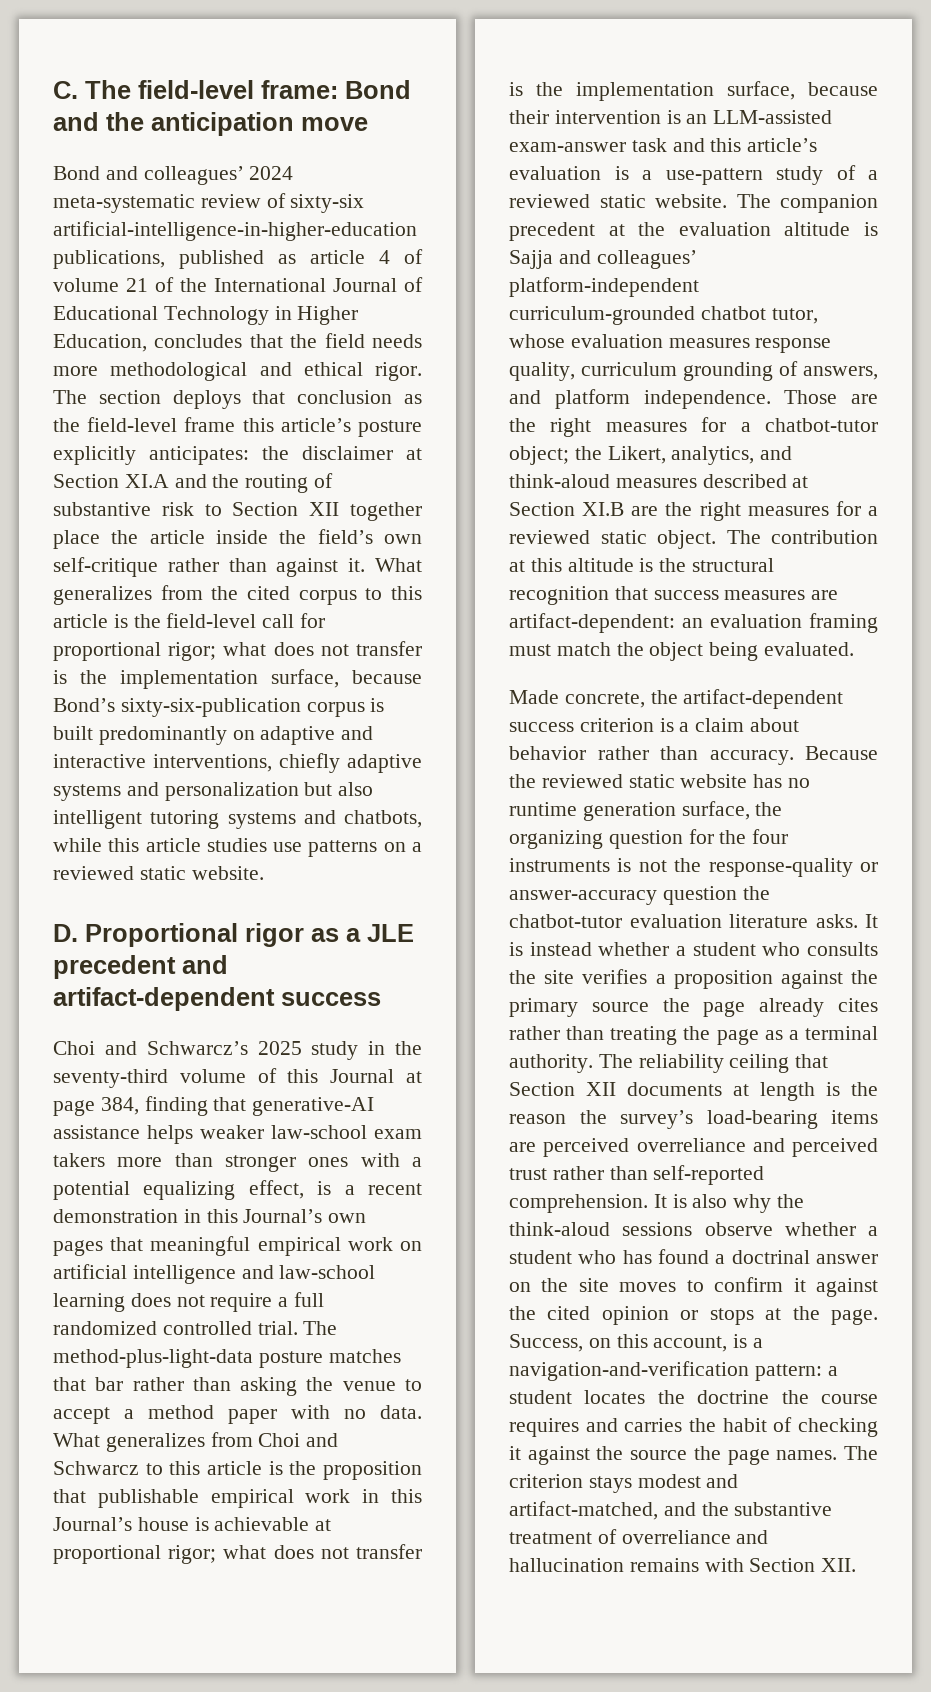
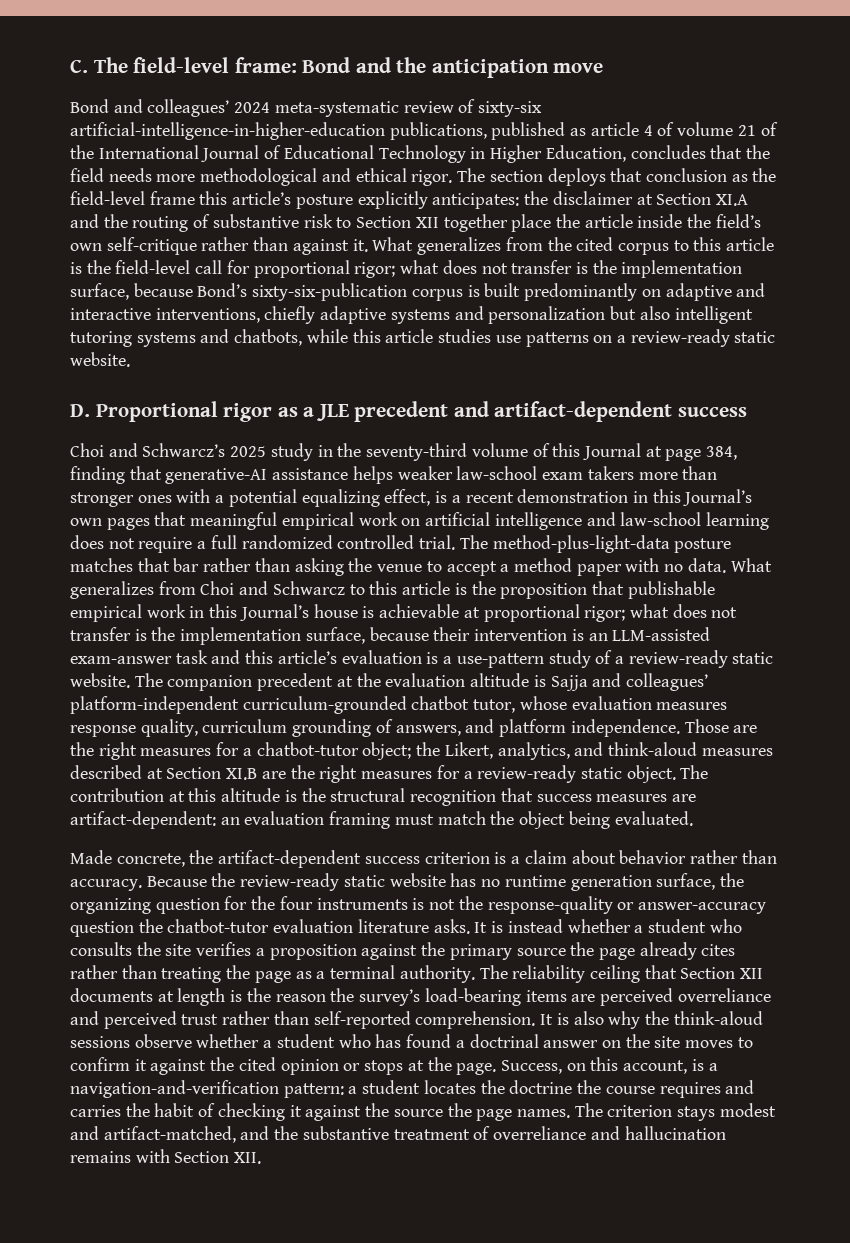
[53,866,134,880] reviewed -> [630,329,730,347] review-ready
[509,194,590,208] reviewed -> [628,650,728,668] review-ready
[509,530,590,544] reviewed -> [477,765,577,783] review-ready
[541,774,623,788] reviewed -> [240,873,340,891] review-ready

